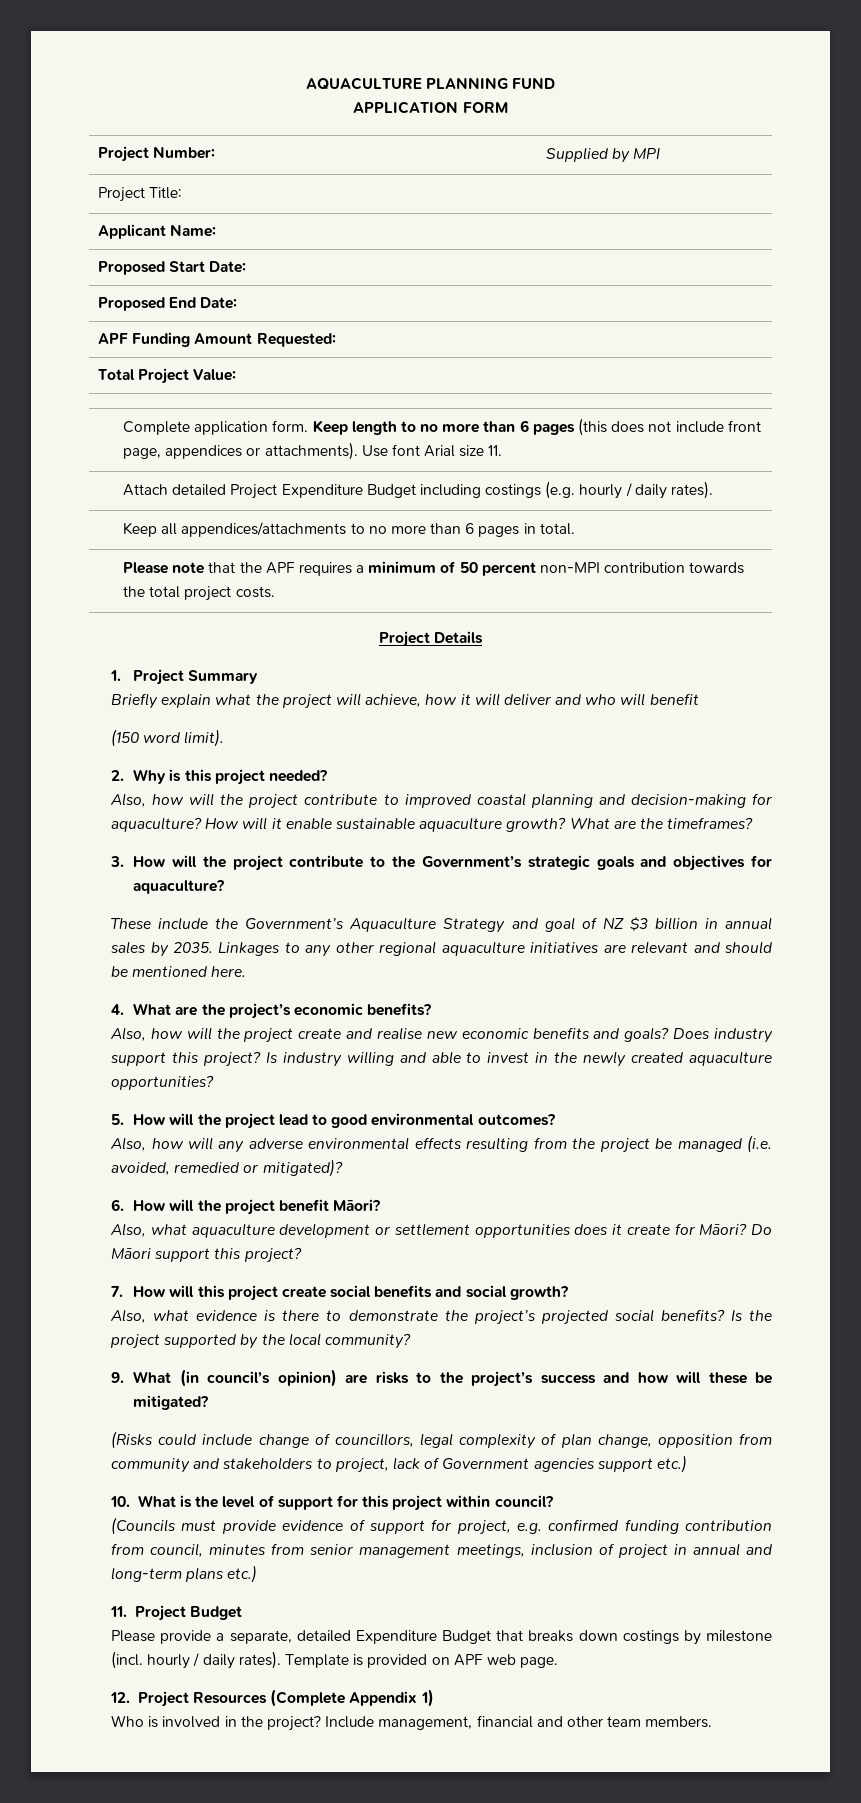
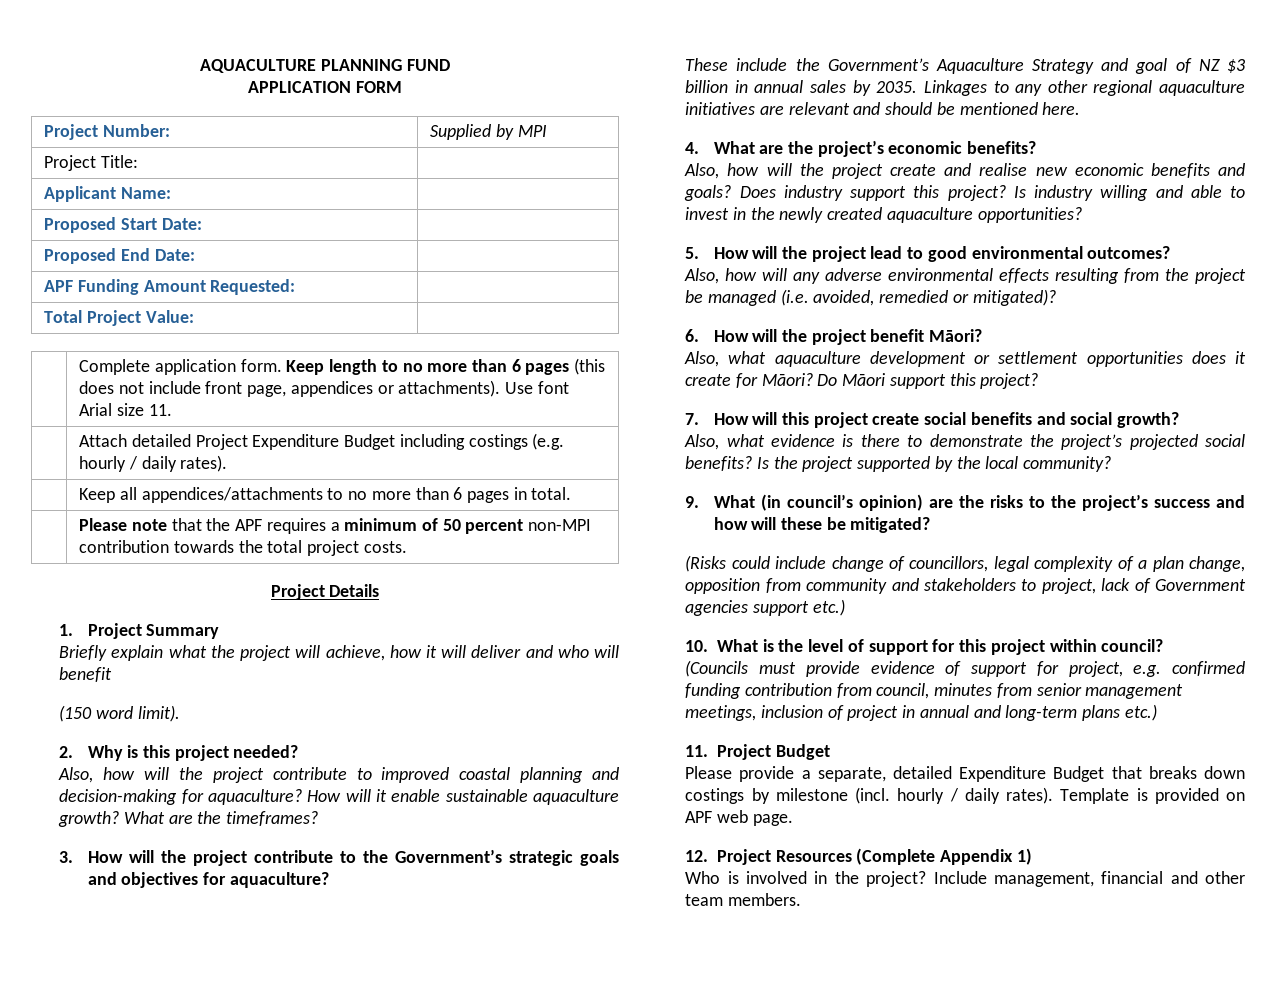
(368, 1379) none -> [958,495,984,508] the
(558, 1439) none -> [1138,560,1148,569] a

